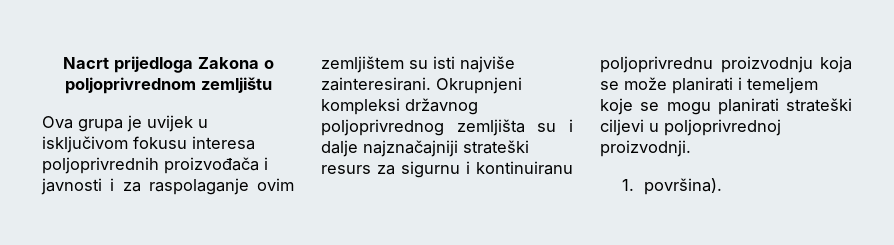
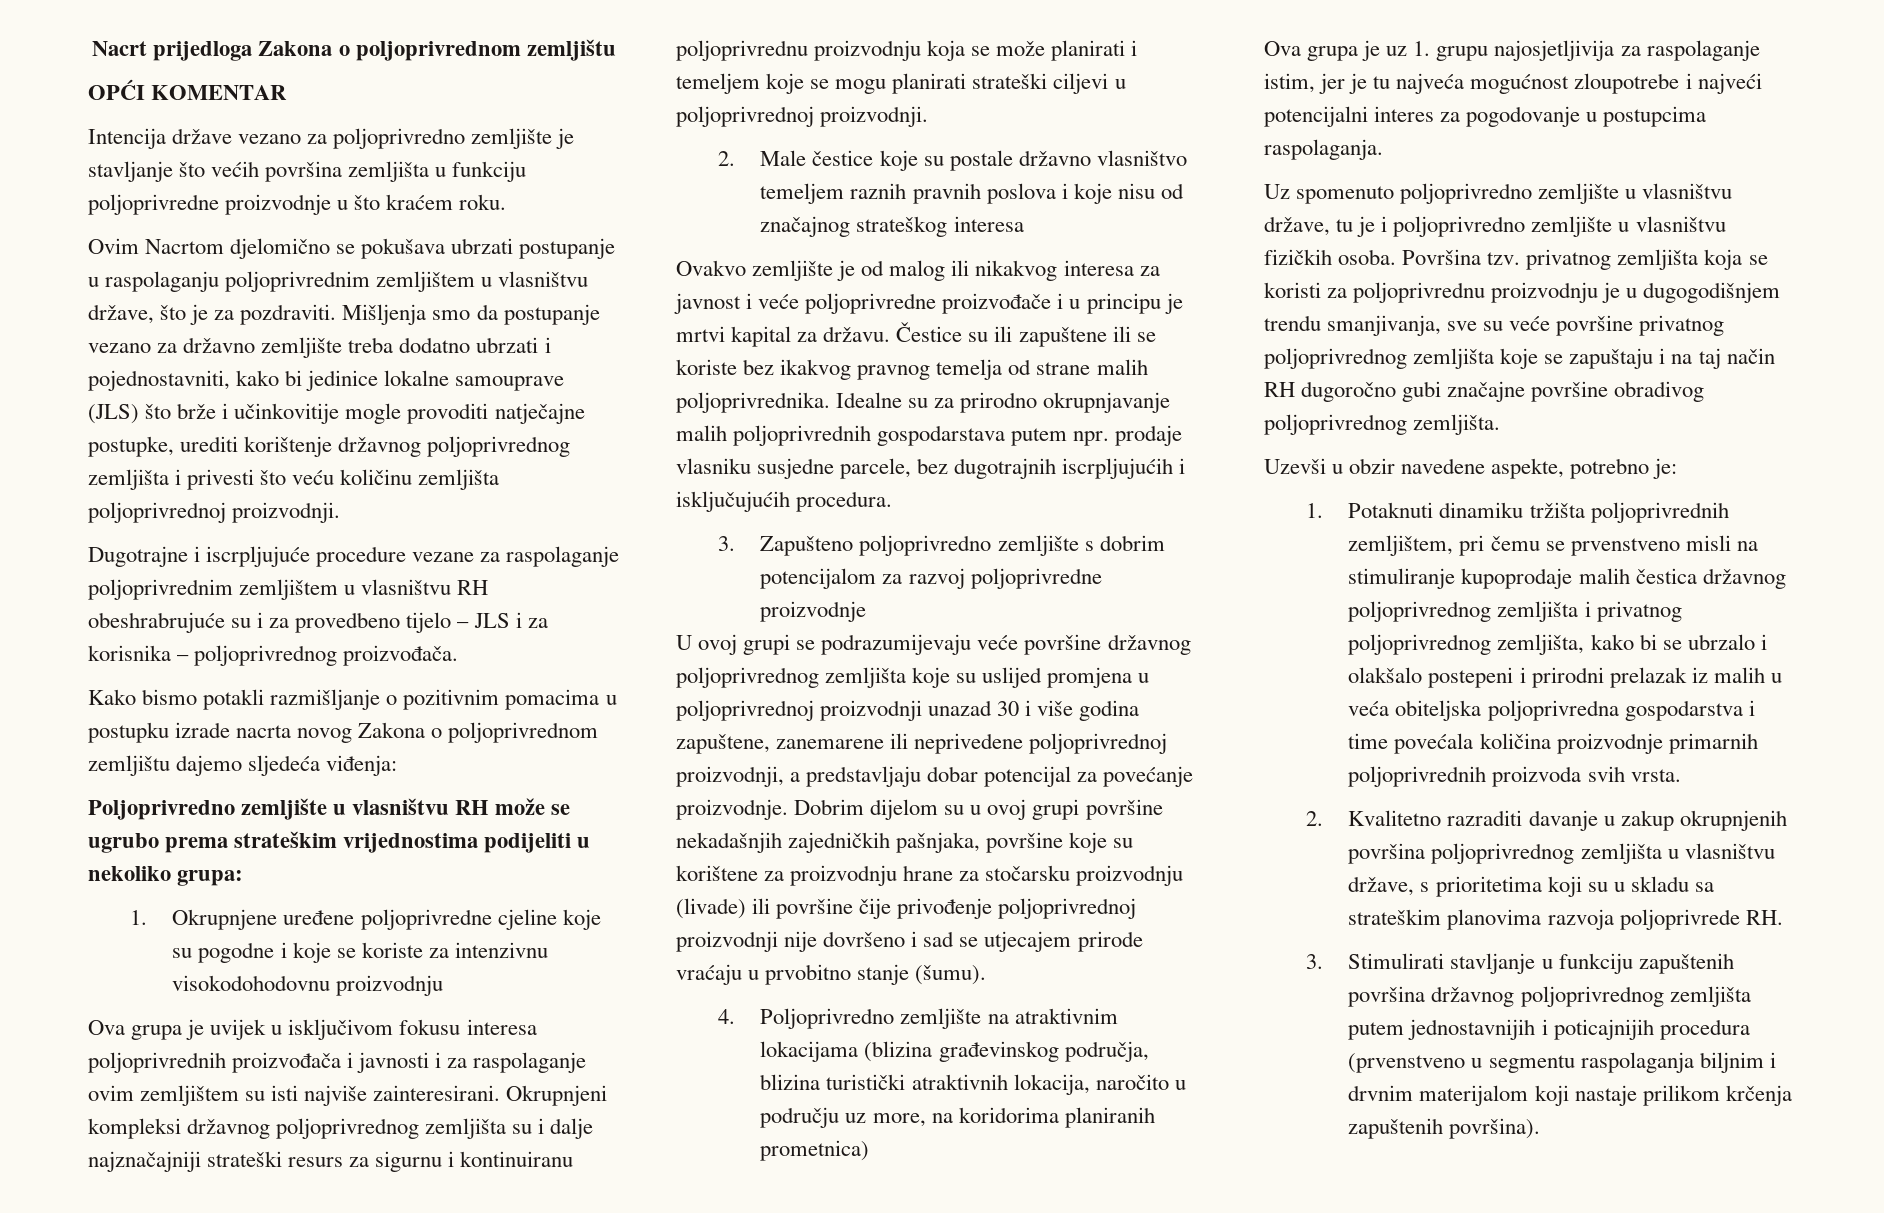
(272, 85) none -> [88,79,288,100] [88,128,575,149] [88,161,527,182] [88,194,507,215] [88,238,616,259] [88,271,589,292] [88,304,600,325] [88,337,551,358] [88,370,565,391] [88,403,585,424] [88,436,571,457] [88,469,500,490] [88,502,341,523] [88,546,620,567] [88,579,489,600] [88,612,548,633] [88,645,459,666] [88,689,617,710] [88,722,599,743] [88,755,398,776] [88,798,571,820] [88,831,591,853] [88,866,244,886] [130,909,601,930] [172,942,548,963] [172,975,444,996] // OPĆI KOMENTAR // Intencija države vezano za poljoprivredno zemljište je stavljanje što većih površina zemljišta u funkciju poljoprivredne proizvodnje u što kraćem roku. // Ovim Nacrtom djelomično se pokušava ubrzati postupanje u raspolaganju poljoprivrednim zemljištem u vlasništvu države, što je za pozdraviti. Mišljenja smo da postupanje vezano za državno zemljište treba dodatno ubrzati i pojednostavniti, kako bi jedinice lokalne samouprave (JLS) što brže i učinkovitije mogle provoditi natječajne postupke, urediti korištenje državnog poljoprivrednog zemljišta i privesti što veću količinu zemljišta poljoprivrednoj proizvodnji. // Dugotrajne i iscrpljujuće procedure vezane za raspolaganje poljoprivrednim zemljištem u vlasništvu RH obeshrabrujuće su i za provedbeno tijelo – JLS i za korisnika – poljoprivrednog proizvođača. // Kako bismo potakli razmišljanje o pozitivnim pomacima u postupku izrade nacrta novog Zakona o poljoprivrednom zemljištu dajemo sljedeća viđenja: // Poljoprivredno zemljište u vlasništvu RH može se ugrubo prema strateškim vrijednostima podijeliti u nekoliko grupa: // 1. Okrupnjene uređene poljoprivredne cjeline koje su pogodne i koje se koriste za intenzivnu visokodohodovnu proizvodnju
[621,179,634,191] 1. -> [718,150,1187,171] [760,183,1184,204] [760,216,1024,237] [676,260,1160,281] [674,293,1183,314] [676,322,1156,347] [676,359,1148,380] [676,392,1171,413] [676,425,1183,446] [676,458,1186,479] [676,491,893,512] [718,535,1165,556] [760,568,1102,589] [760,601,867,622] [676,634,1191,655] [676,667,1150,688] [676,700,1140,721] [676,733,1168,754] [676,766,1194,787] [676,799,1163,820] [676,832,1134,853] [676,865,1184,886] [676,898,1137,919] [676,931,1143,952] [676,964,987,985] [718,1008,1118,1029] [760,1041,1149,1062] [760,1074,1186,1095] [760,1107,1155,1128] [760,1140,870,1161] [1264,40,1760,61] [1264,73,1762,94] [1264,106,1707,127] [1264,139,1383,160] [1264,183,1733,204] [1264,216,1726,237] [1264,249,1768,270] [1264,282,1781,303] [1264,315,1725,336] [1264,348,1775,369] [1264,381,1705,402] [1264,414,1501,435] [1264,458,1678,479] [1306,502,1729,523] [1348,535,1758,556] [1348,568,1786,589] [1348,601,1682,622] [1348,634,1767,655] [1348,667,1782,688] [1348,700,1755,721] [1348,733,1758,754] [1348,766,1681,787] [1306,810,1787,831] [1348,843,1775,864] [1348,876,1714,897] [1348,909,1783,930] [1306,953,1734,974] [1348,986,1751,1007] [1348,1019,1750,1040] [1348,1052,1776,1073] [1348,1085,1792,1106] [1348,1118,1444,1139] 2. Male čestice koje su postale državno vlasništvo temeljem raznih pravnih poslova i koje nisu od značajnog strateškog interesa // Ovakvo zemljište je od malog ili nikakvog interesa za javnost i veće poljoprivredne proizvođače i u principu je mrtvi kapital za državu. Čestice su ili zapuštene ili se koriste bez ikakvog pravnog temelja od strane malih poljoprivrednika. Idealne su za prirodno okrupnjavanje malih poljoprivrednih gospodarstava putem npr. prodaje vlasniku susjedne parcele, bez dugotrajnih iscrpljujućih i isključujućih procedura. // 3. Zapušteno poljoprivredno zemljište s dobrim potencijalom za razvoj poljoprivredne proizvodnje // U ovoj grupi se podrazumijevaju veće površine državnog poljoprivrednog zemljišta koje su uslijed promjena u poljoprivrednoj proizvodnji unazad 30 i više godina zapuštene, zanemarene ili neprivedene poljoprivrednoj proizvodnji, a predstavljaju dobar potencijal za povećanje proizvodnje. Dobrim dijelom su u ovoj grupi površine nekadašnjih zajedničkih pašnjaka, površine koje su korištene za proizvodnju hrane za stočarsku proizvodnju (livade) ili površine čije privođenje poljoprivrednoj proizvodnji nije dovršeno i sad se utjecajem prirode vraćaju u prvobitno stanje (šumu). // 4. Poljoprivredno zemljište na atraktivnim lokacijama (blizina građevinskog područja, blizina turistički atraktivnih lokacija, naročito u području uz more, na koridorima planiranih prometnica) // Ova grupa je uz 1. grupu najosjetljivija za raspolaganje istim, jer je tu najveća mogućnost zloupotrebe i najveći potencijalni interes za pogodovanje u postupcima raspolaganja. // Uz spomenuto poljoprivredno zemljište u vlasništvu države, tu je i poljoprivredno zemljište u vlasništvu fizičkih osoba. Površina tzv. privatnog zemljišta koja se koristi za poljoprivrednu proizvodnju je u dugogodišnjem trendu smanjivanja, sve su veće površine privatnog poljoprivrednog zemljišta koje se zapuštaju i na taj način RH dugoročno gubi značajne površine obradivog poljoprivrednog zemljišta. // Uzevši u obzir navedene aspekte, potrebno je: // 1. Potaknuti dinamiku tržišta poljoprivrednih zemljištem, pri čemu se prvenstveno misli na stimuliranje kupoprodaje malih čestica državnog poljoprivrednog zemljišta i privatnog poljoprivrednog zemljišta, kako bi se ubrzalo i olakšalo postepeni i prirodni prelazak iz malih u veća obiteljska poljoprivredna gospodarstva i time povećala količina proizvodnje primarnih poljoprivrednih proizvoda svih vrsta. // 2. Kvalitetno razraditi davanje u zakup okrupnjenih površina poljoprivrednog zemljišta u vlasništvu države, s prioritetima koji su u skladu sa strateškim planovima razvoja poljoprivrede RH. // 3. Stimulirati stavljanje u funkciju zapuštenih površina državnog poljoprivrednog zemljišta putem jednostavnijih i poticajnijih procedura (prvenstveno u segmentu raspolaganja biljnim i drvnim materijalom koji nastaje prilikom krčenja zapuštenih

